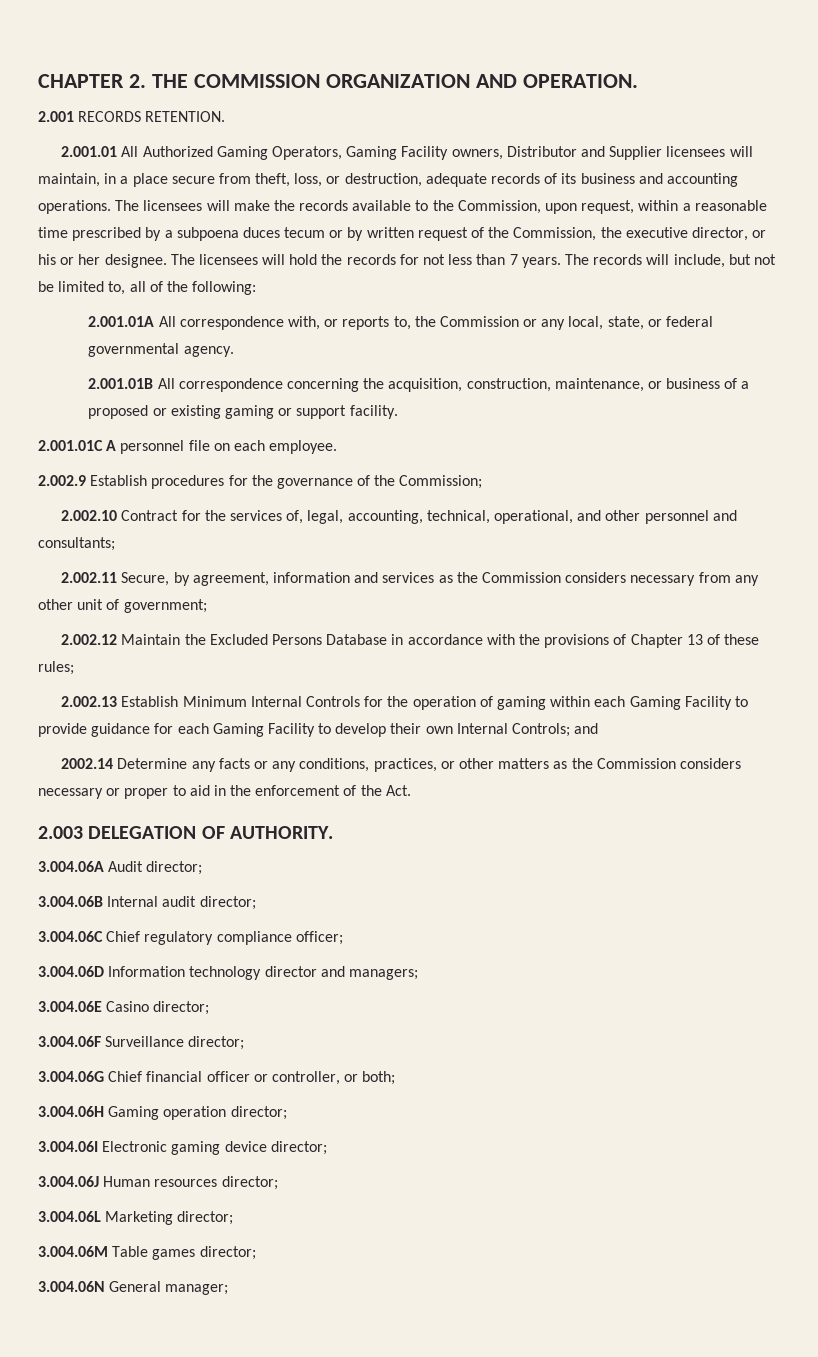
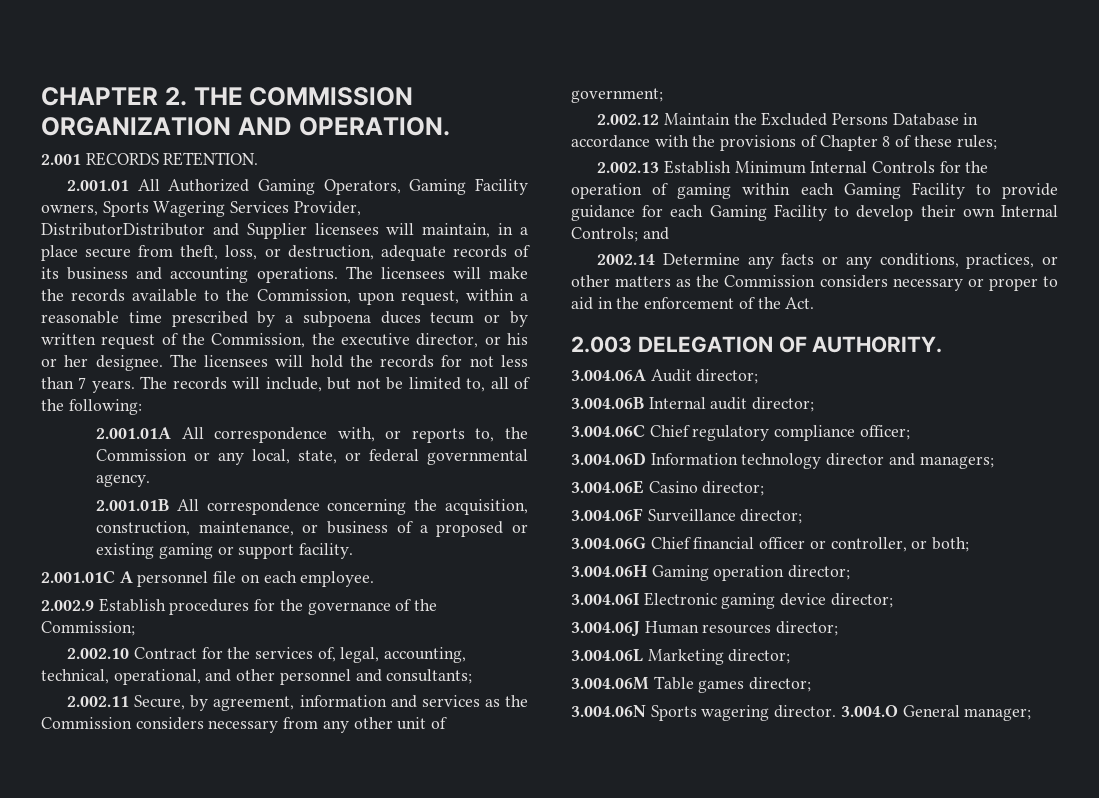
[506,146,577,157] Distributor -> [102,201,361,217] [41,223,205,236] Sports Wagering Services Provider, DistributorDistributor
[686,634,703,645] 13 -> [882,136,891,147] 8
(105, 1286) none -> [650,705,898,721] Sports wagering director. 3.004.O

